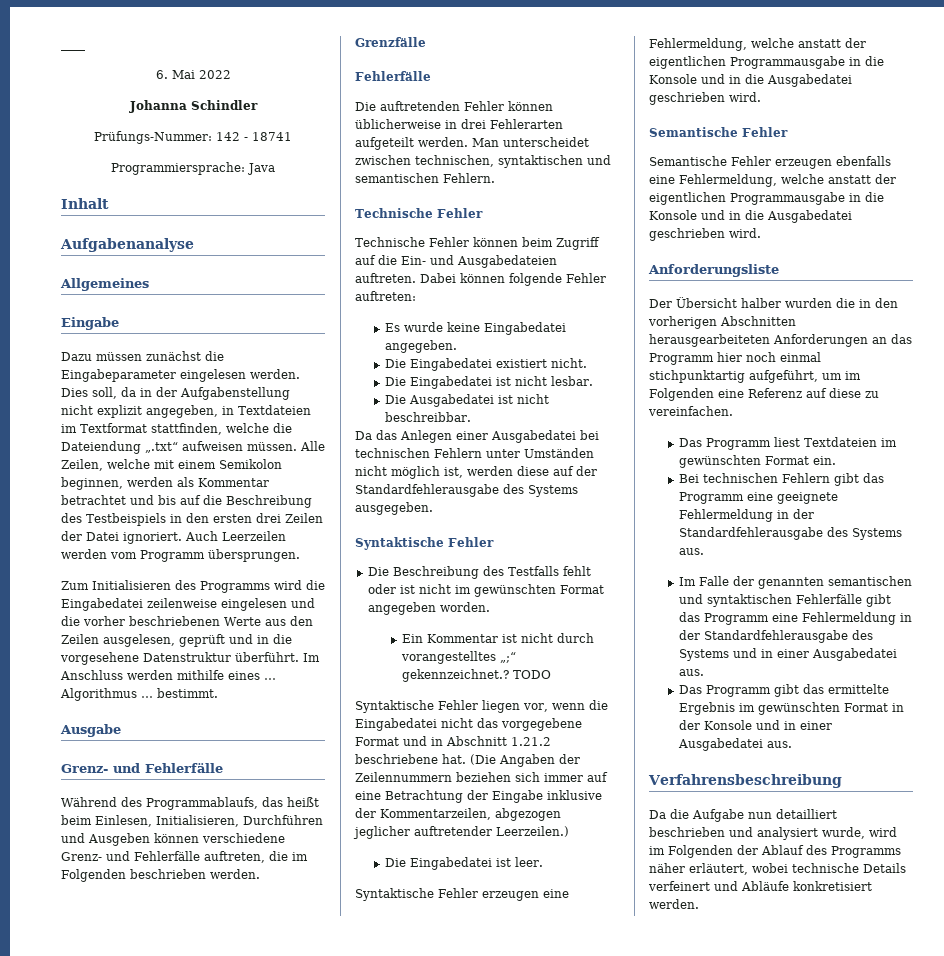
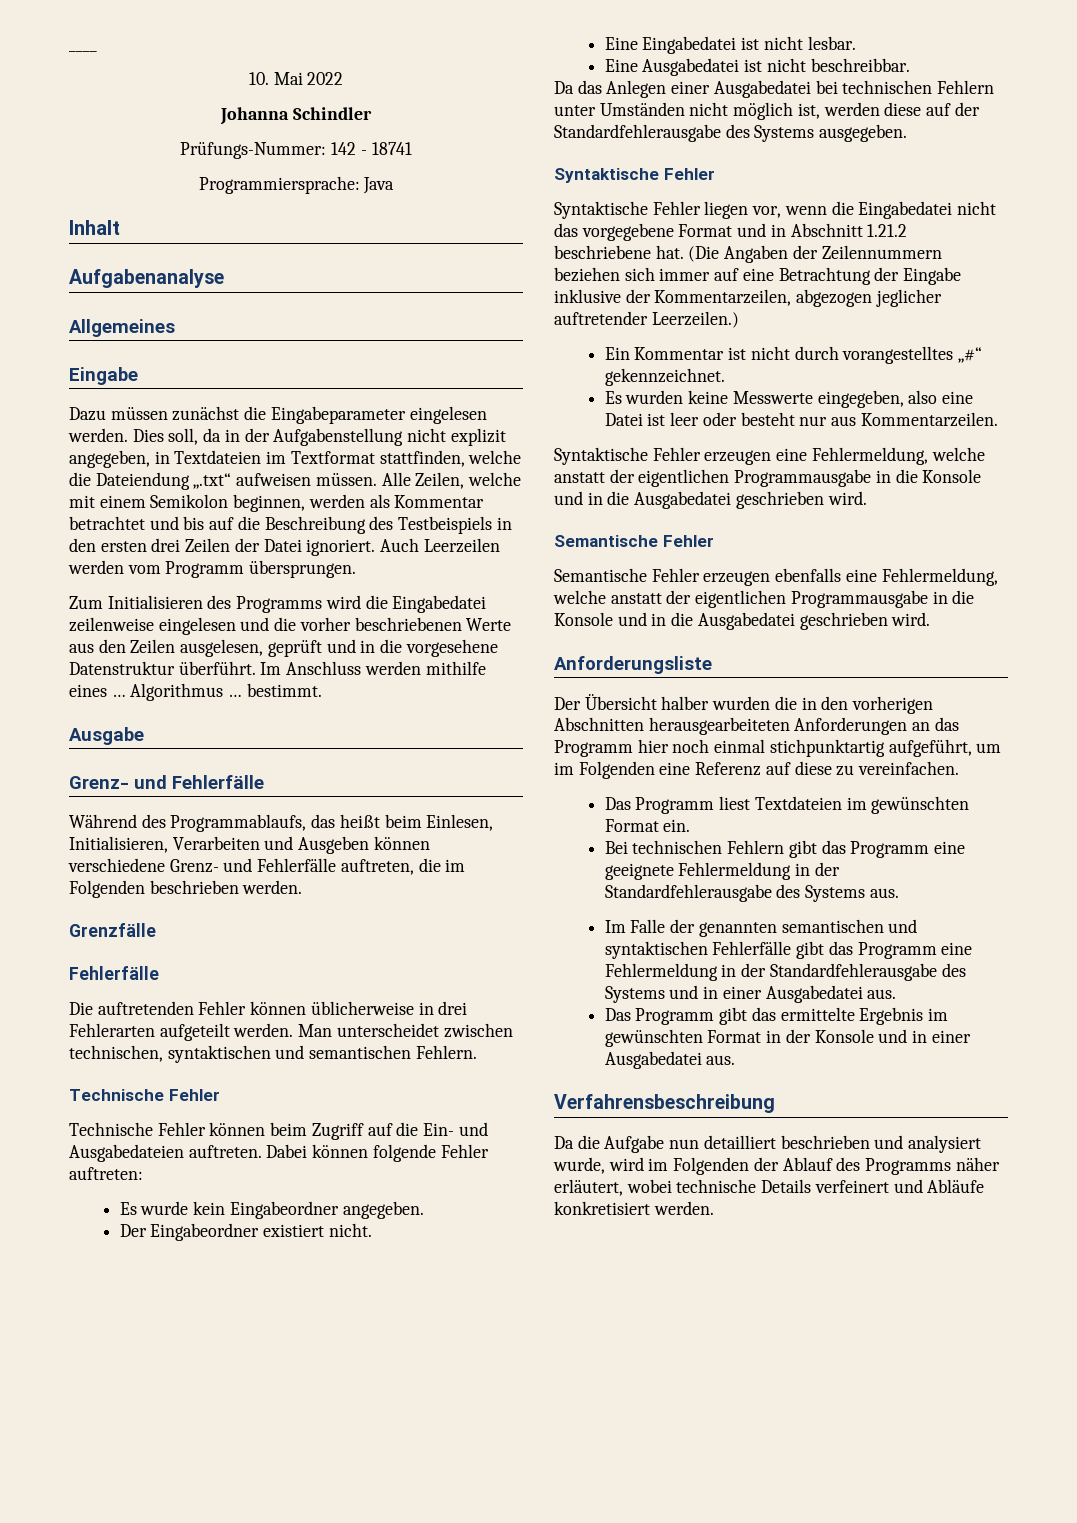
[155,70,168,79] 6. -> [248,72,269,85] 10.
[243,815,323,825] Durchführen -> [172,836,260,850] Verarbeiten
[446,322,566,335] keine Eingabedatei -> [193,1201,339,1219] kein Eingabeordner
[384,358,492,371] Die Eingabedatei -> [119,1223,260,1241] Der Eingabeordner
[384,377,406,386] Die -> [604,37,638,50] Eine
[384,395,406,404] Die -> [604,59,638,72] Eine
[367,566,591,579] [367,584,604,597] [367,602,490,615] [401,633,594,643] [400,651,516,664] [401,669,551,682] // Die Beschreibung des Testfalls fehlt oder ist nicht im gewünschten Format angegeben worden. // Ein Kommentar ist nicht durch vorangestelltes „;“ gekennzeichnet.? TODO -> (715, 174) none
[384,857,543,870] Die Eingabedatei ist leer. -> [604,346,983,364] [604,368,725,386] [604,390,974,408] [604,412,998,427] Ein Kommentar ist nicht durch vorangestelltes „#“ gekennzeichnet. // Es wurden keine Messwerte eingegeben, also eine Datei ist leer oder besteht nur aus Kommentarzeilen.

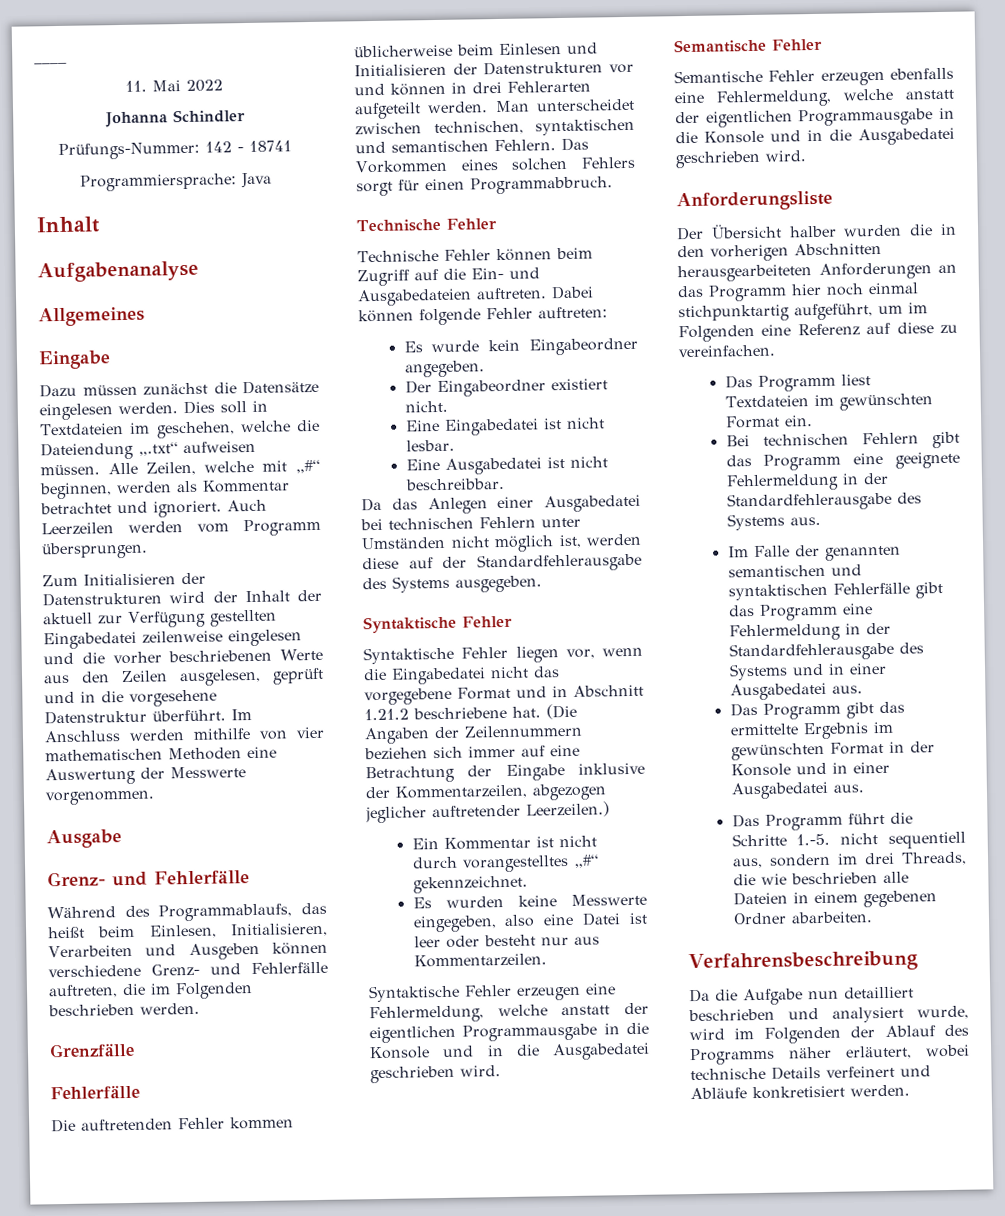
[248,72,269,85] 10. -> [125,80,147,92] 11.
[270,406,406,424] Eingabeparameter -> [242,379,319,395] Datensätze
[168,428,506,446] [69,450,150,468] soll, da in der Aufgabenstellung nicht explizit angegeben, -> [220,401,247,414] soll
[290,450,465,467] Textformat stattfinden, -> [156,421,235,439] geschehen,
[99,494,229,508] einem Semikolon -> [295,459,320,474] „#“
[183,516,512,534] [69,538,302,552] bis auf die Beschreibung des Testbeispiels in den ersten drei Zeilen der Datei -> (148, 507) none
[207,595,388,613] des Programms wird die -> [181,572,206,585] [42,589,322,607] [43,609,277,628] der Datenstrukturen wird der Inhalt der aktuell zur Verfügung gestellten
[69,683,322,701] eines … Algorithmus … bestimmt. -> [259,726,325,740] [45,746,277,762] [45,766,246,786] [45,790,155,806] von vier mathematischen Methoden eine Auswertung der Messwerte vorgenommen.
[250,1001,414,1015] können üblicherweise -> [230,1116,294,1130] [354,42,598,58] [354,60,634,77] [354,82,446,96] kommen üblicherweise beim Einlesen und Initialisieren der Datenstrukturen vor und können
(477, 1052) none -> [561,137,589,152] [355,156,636,174] [356,176,613,197] Das Vorkommen eines solchen Fehlers sorgt für einen Programmabbruch.
(736, 1060) none -> [731,812,913,831] [731,831,966,849] [732,851,967,869] [732,871,909,886] [732,890,937,908] [732,911,873,925] // Das Programm führt die Schritte 1.-5. nicht sequentiell aus, sondern im drei Threads, die wie beschrieben alle Dateien in einem gegebenen Ordner abarbeiten.

